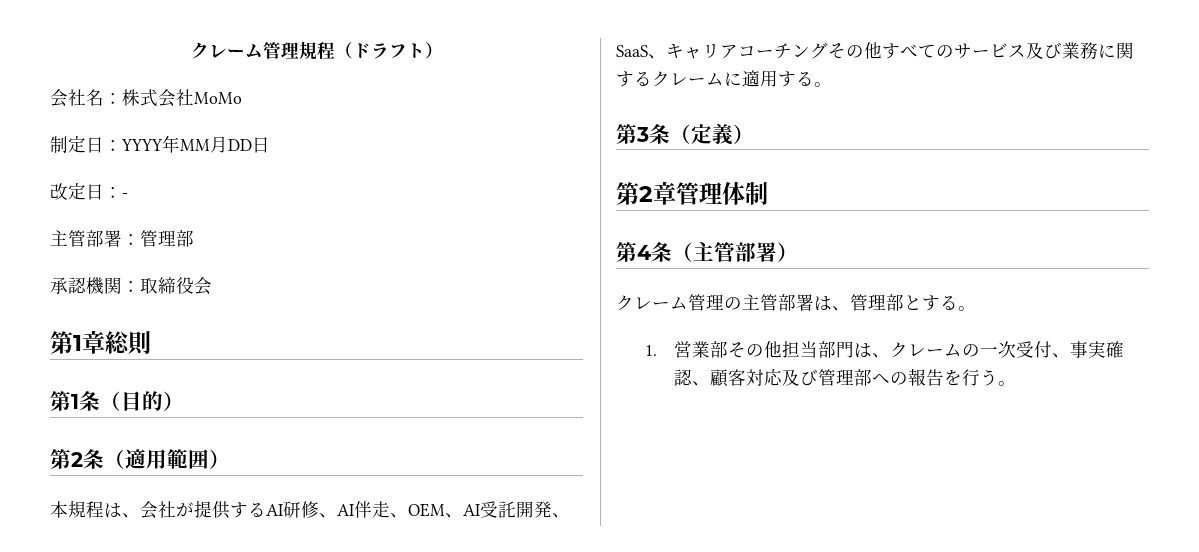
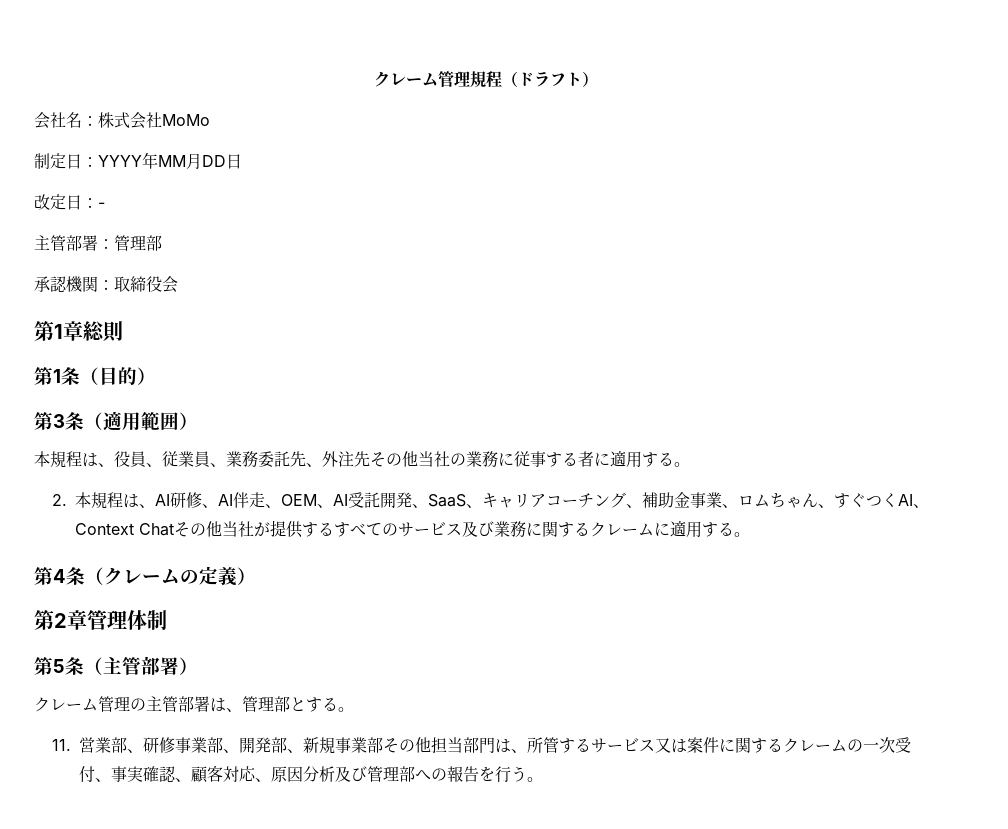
[71,452,83,467] 2 -> [53,414,65,428] 3
[140,500,266,519] 会社が提供する -> [114,450,690,468] [51,492,155,509] 役員、従業員、業務委託先、外注先その他当社の業務に従事する者に適用する。 // 2.本規程は、
[828,42,882,59] その他 -> [625,492,929,508] [74,520,334,538] 、補助金事業、ロムちゃん、すぐつくAI、Context Chatその他当社が提供する
[636,124,691,144] 3条（ -> [53,567,199,585] 4条（クレームの
[637,245,651,260] 4 -> [53,659,65,673] 5
[644,341,692,358] 1.営 -> [51,737,351,754] 11.営業部、研修事業部、開発部、新規事
(890, 355) none -> [526,737,783,753] 所管するサービス又は案件に関する
(783, 377) none -> [254,766,335,782] 、原因分析

